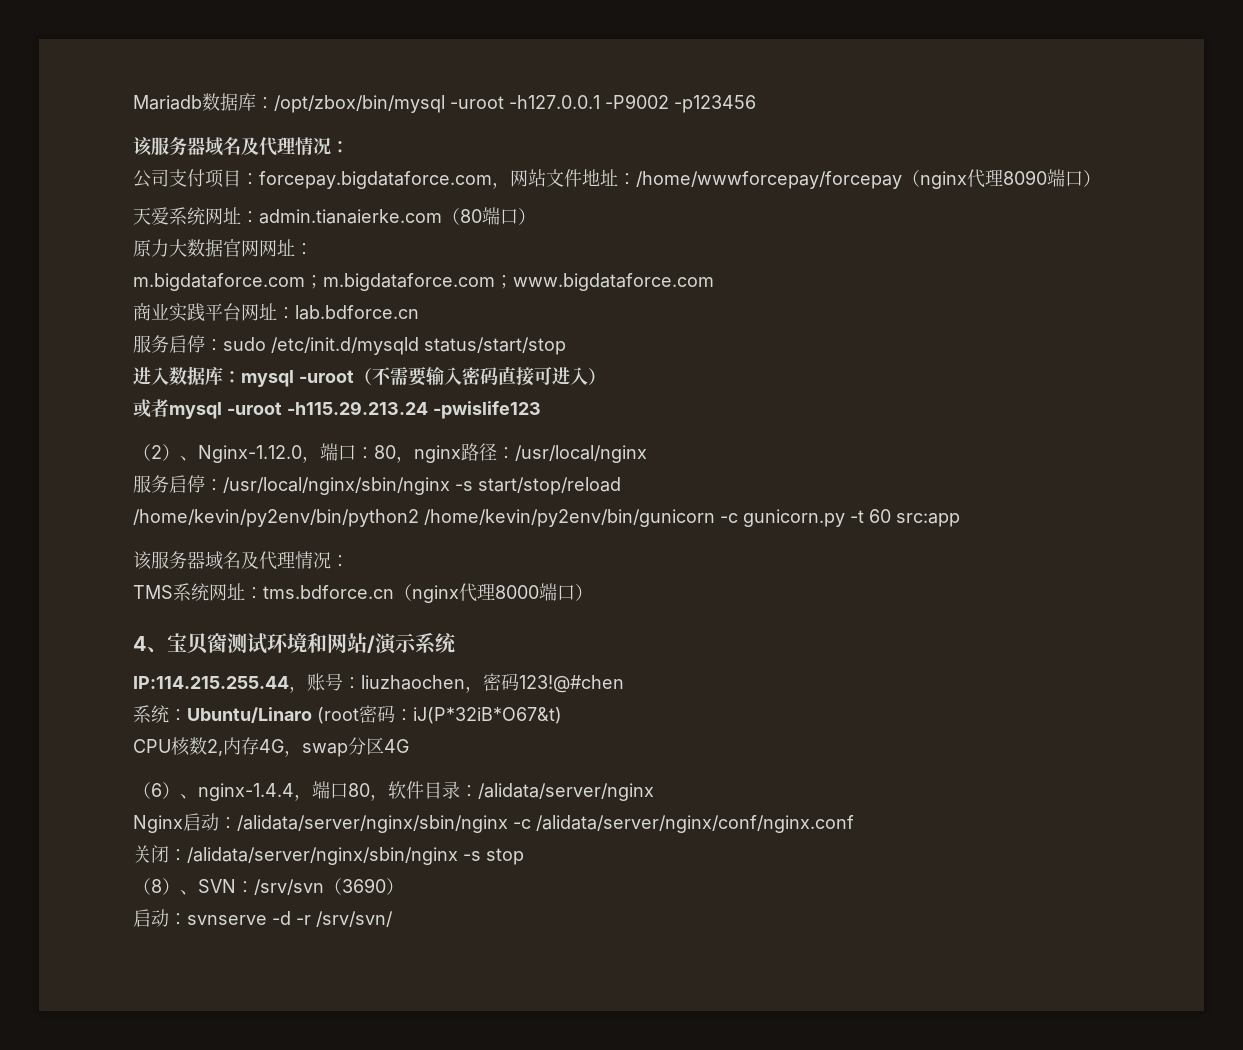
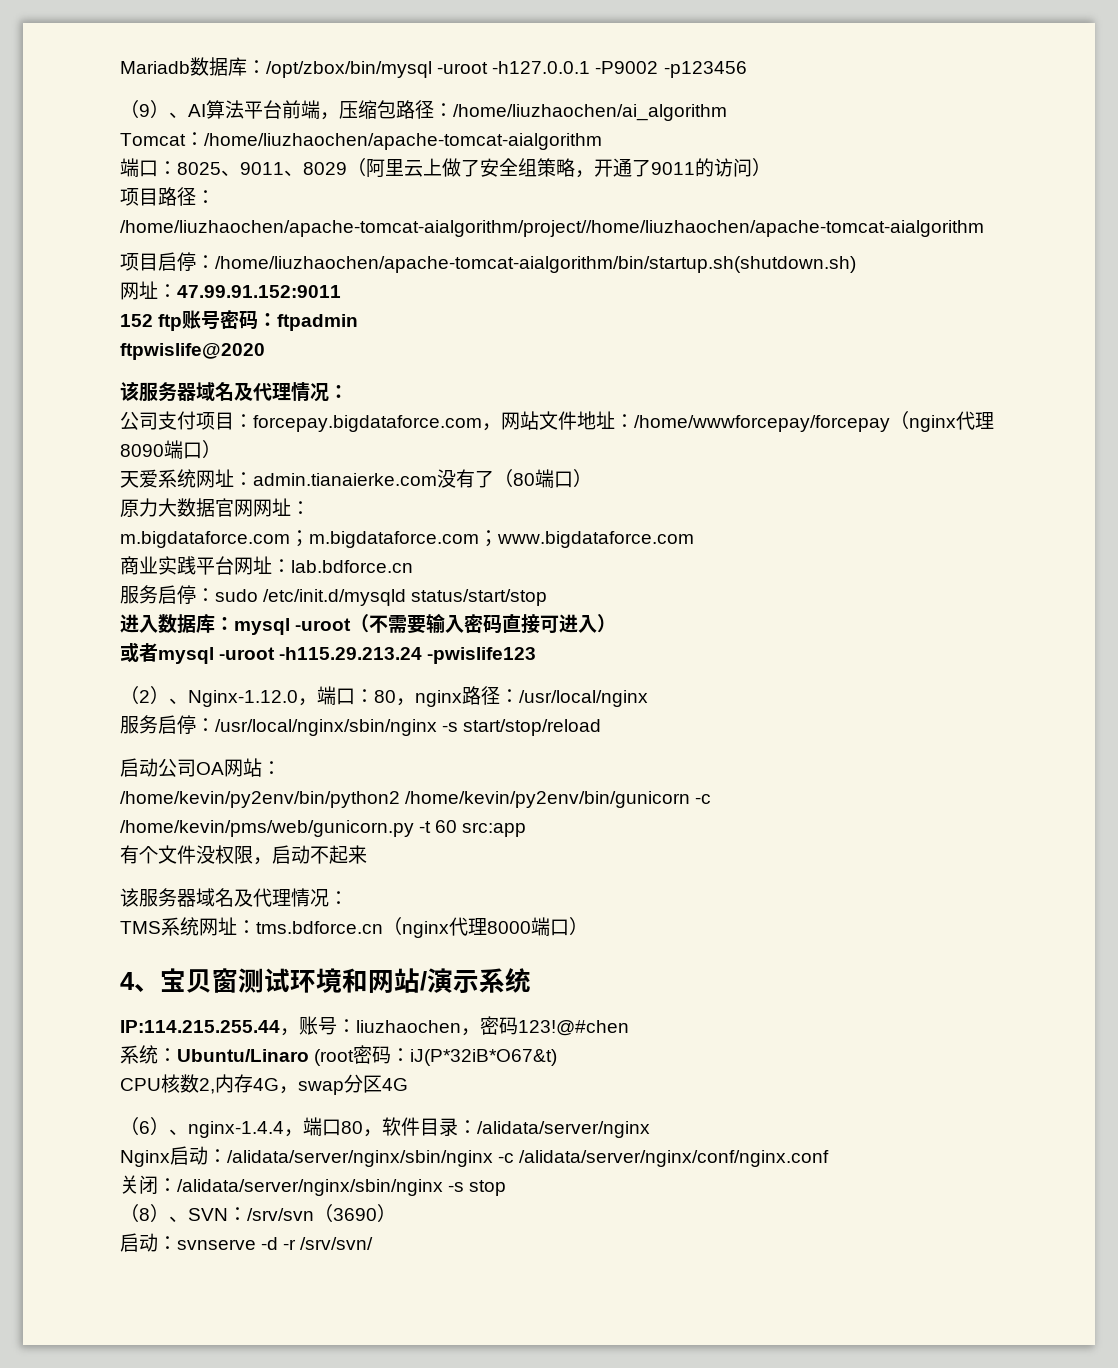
(756, 104) none -> [120,100,727,121] [120,132,602,150] [120,158,771,178] [120,187,215,206] [120,220,984,237] [120,252,856,273] [120,281,341,300] [120,310,359,331] [120,343,265,360] // （9）、AI算法平台前端，压缩包路径：/home/liuzhaochen/ai_algorithm // Tomcat：/home/liuzhaochen/apache-tomcat-aialgorithm // 端口：8025、9011、8029（阿里云上做了安全组策略，开通了9011的访问） // 项目路径：/home/liuzhaochen/apache-tomcat-aialgorithm/project//home/liuzhaochen/apache-tomcat-aialgorithm // 项目启停：/home/liuzhaochen/apache-tomcat-aialgorithm/bin/startup.sh(shutdown.sh) // 网址：47.99.91.152:9011 // 152 ftp账号密码：ftpadmin // ftpwislife@2020
(442, 216) none -> [437,469,494,488] 没有了
(621, 486) none -> [120,758,281,777] // 启动公司OA网站：
[743,509,845,527] gunicorn.py -> [120,820,414,837] /home/kevin/pms/web/gunicorn.py
(960, 520) none -> [120,845,367,865] // 有个文件没权限，启动不起来

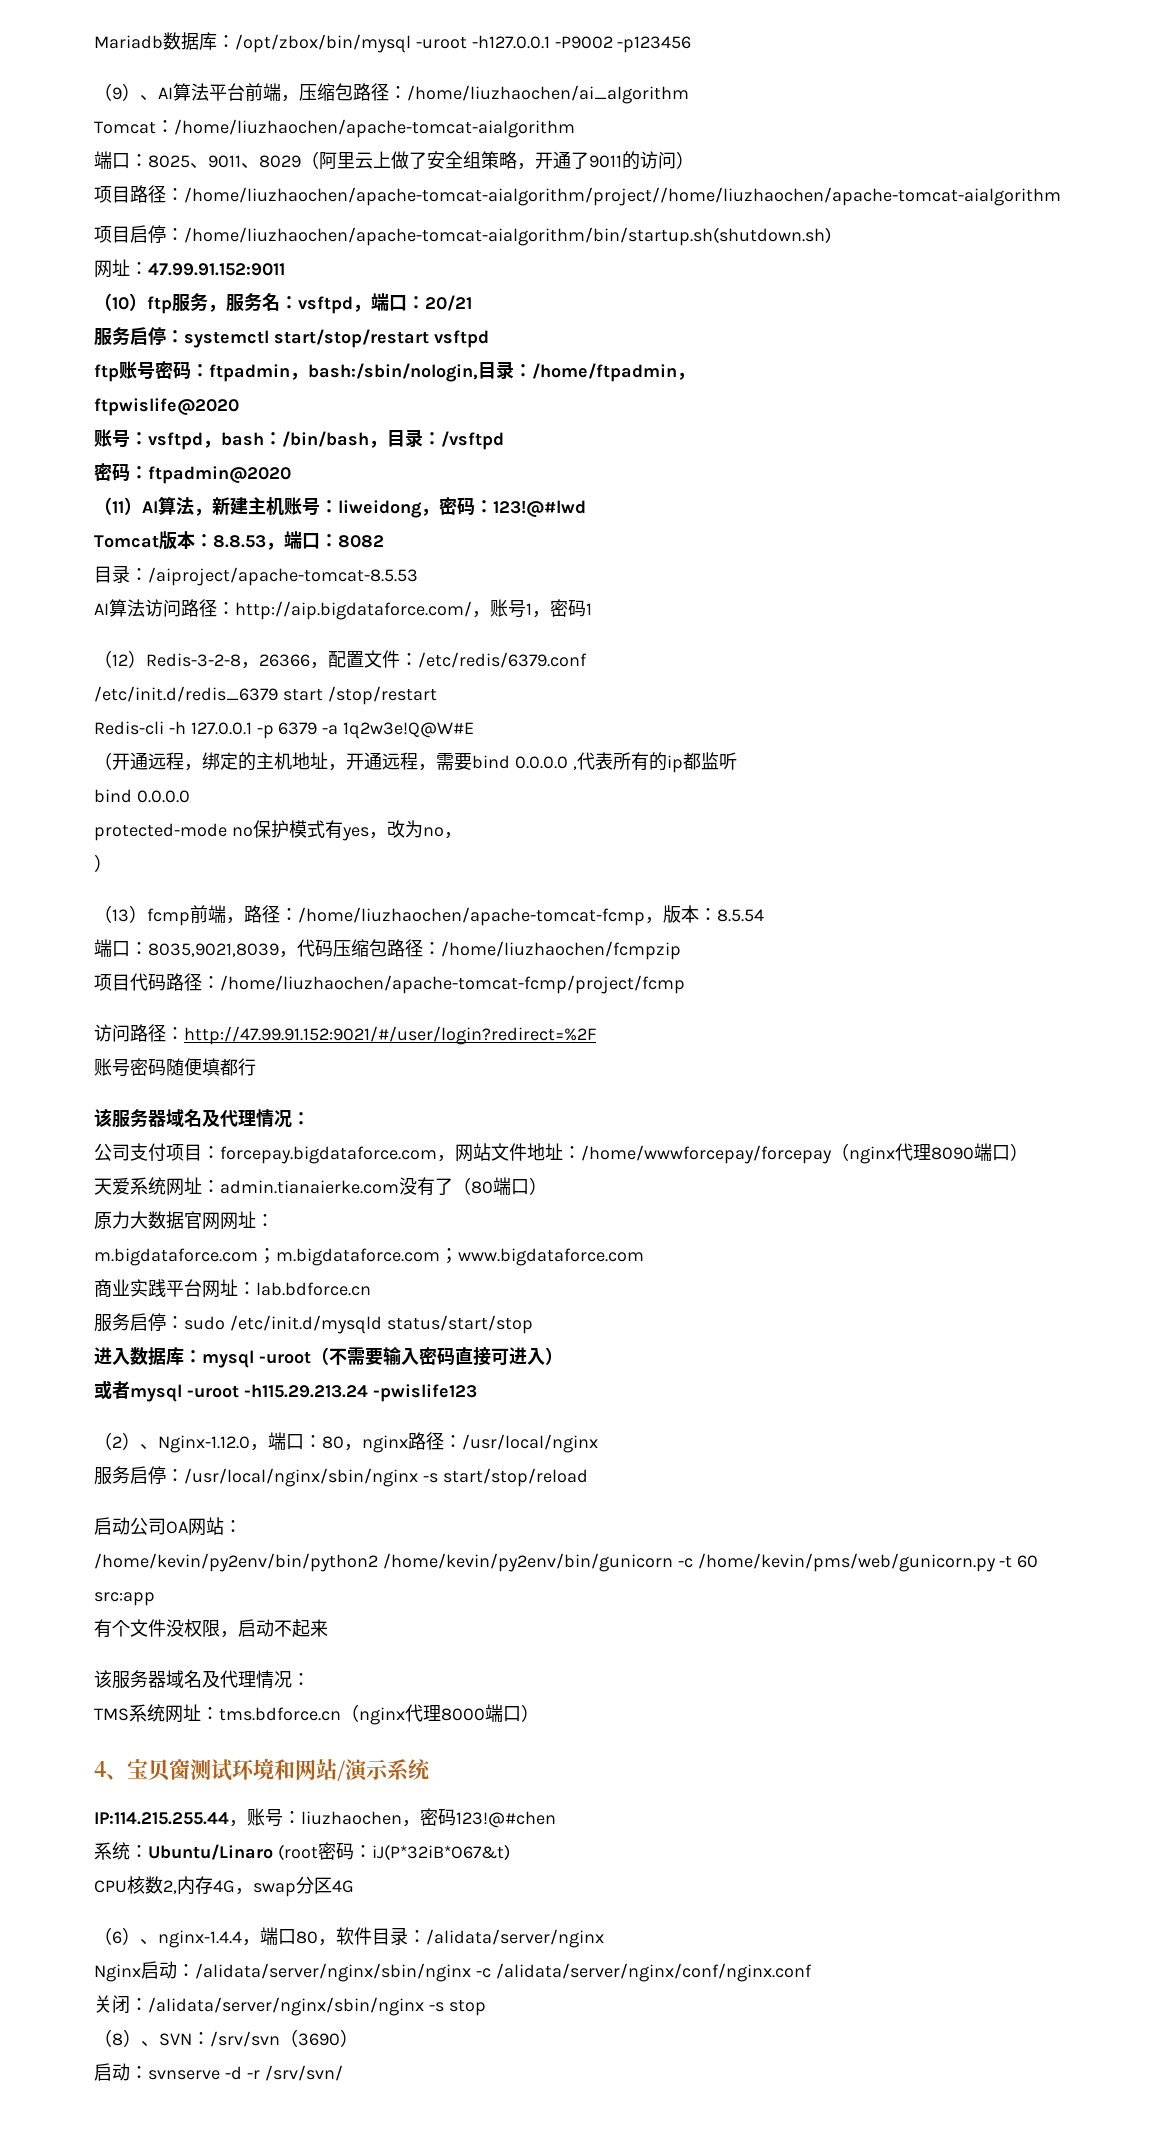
[120,314,153,327] 152 -> [94,293,472,314] [94,327,489,348] （10）ftp服务，服务名：vsftpd，端口：20/21 // 服务启停：systemctl start/stop/restart vsftpd //
[120,343,265,360] // ftpwislife@2020 -> [290,361,695,382] [94,398,239,416] [94,429,504,450] [94,463,291,484] [94,496,586,518] [94,531,384,550] [94,565,418,586] [94,599,592,620] [94,650,587,669] [94,686,437,705] [94,721,475,739] [94,752,737,773] [94,789,190,803] [94,820,462,841] [94,854,112,872] [94,905,764,926] [94,939,681,960] [94,973,685,994] [94,1024,596,1045] [94,1058,256,1077] ，bash:/sbin/nologin,目录：/home/ftpadmin， // ftpwislife@2020 // 账号：vsftpd，bash：/bin/bash，目录：/vsftpd // 密码：ftpadmin@2020 // （11）AI算法，新建主机账号：liweidong，密码：123!@#lwd // Tomcat版本：8.8.53，端口：8082 // 目录：/aiproject/apache-tomcat-8.5.53 // AI算法访问路径：http://aip.bigdataforce.com/，账号1，密码1 // （12）Redis-3-2-8，26366，配置文件：/etc/redis/6379.conf // /etc/init.d/redis_6379 start /stop/restart // Redis-cli -h 127.0.0.1 -p 6379 -a 1q2w3e!Q@W#E // （开通远程，绑定的主机地址，开通远程，需要bind 0.0.0.0 ,代表所有的ip都监听 // bind 0.0.0.0 // protected-mode no保护模式有yes，改为no， // ） // （13）fcmp前端，路径：/home/liuzhaochen/apache-tomcat-fcmp，版本：8.5.54 // 端口：8035,9021,8039，代码压缩包路径：/home/liuzhaochen/fcmpzip // 项目代码路径：/home/liuzhaochen/apache-tomcat-fcmp/project/fcmp // 访问路径：http://47.99.91.152:9021/#/user/login?redirect=%2F // 账号密码随便填都行

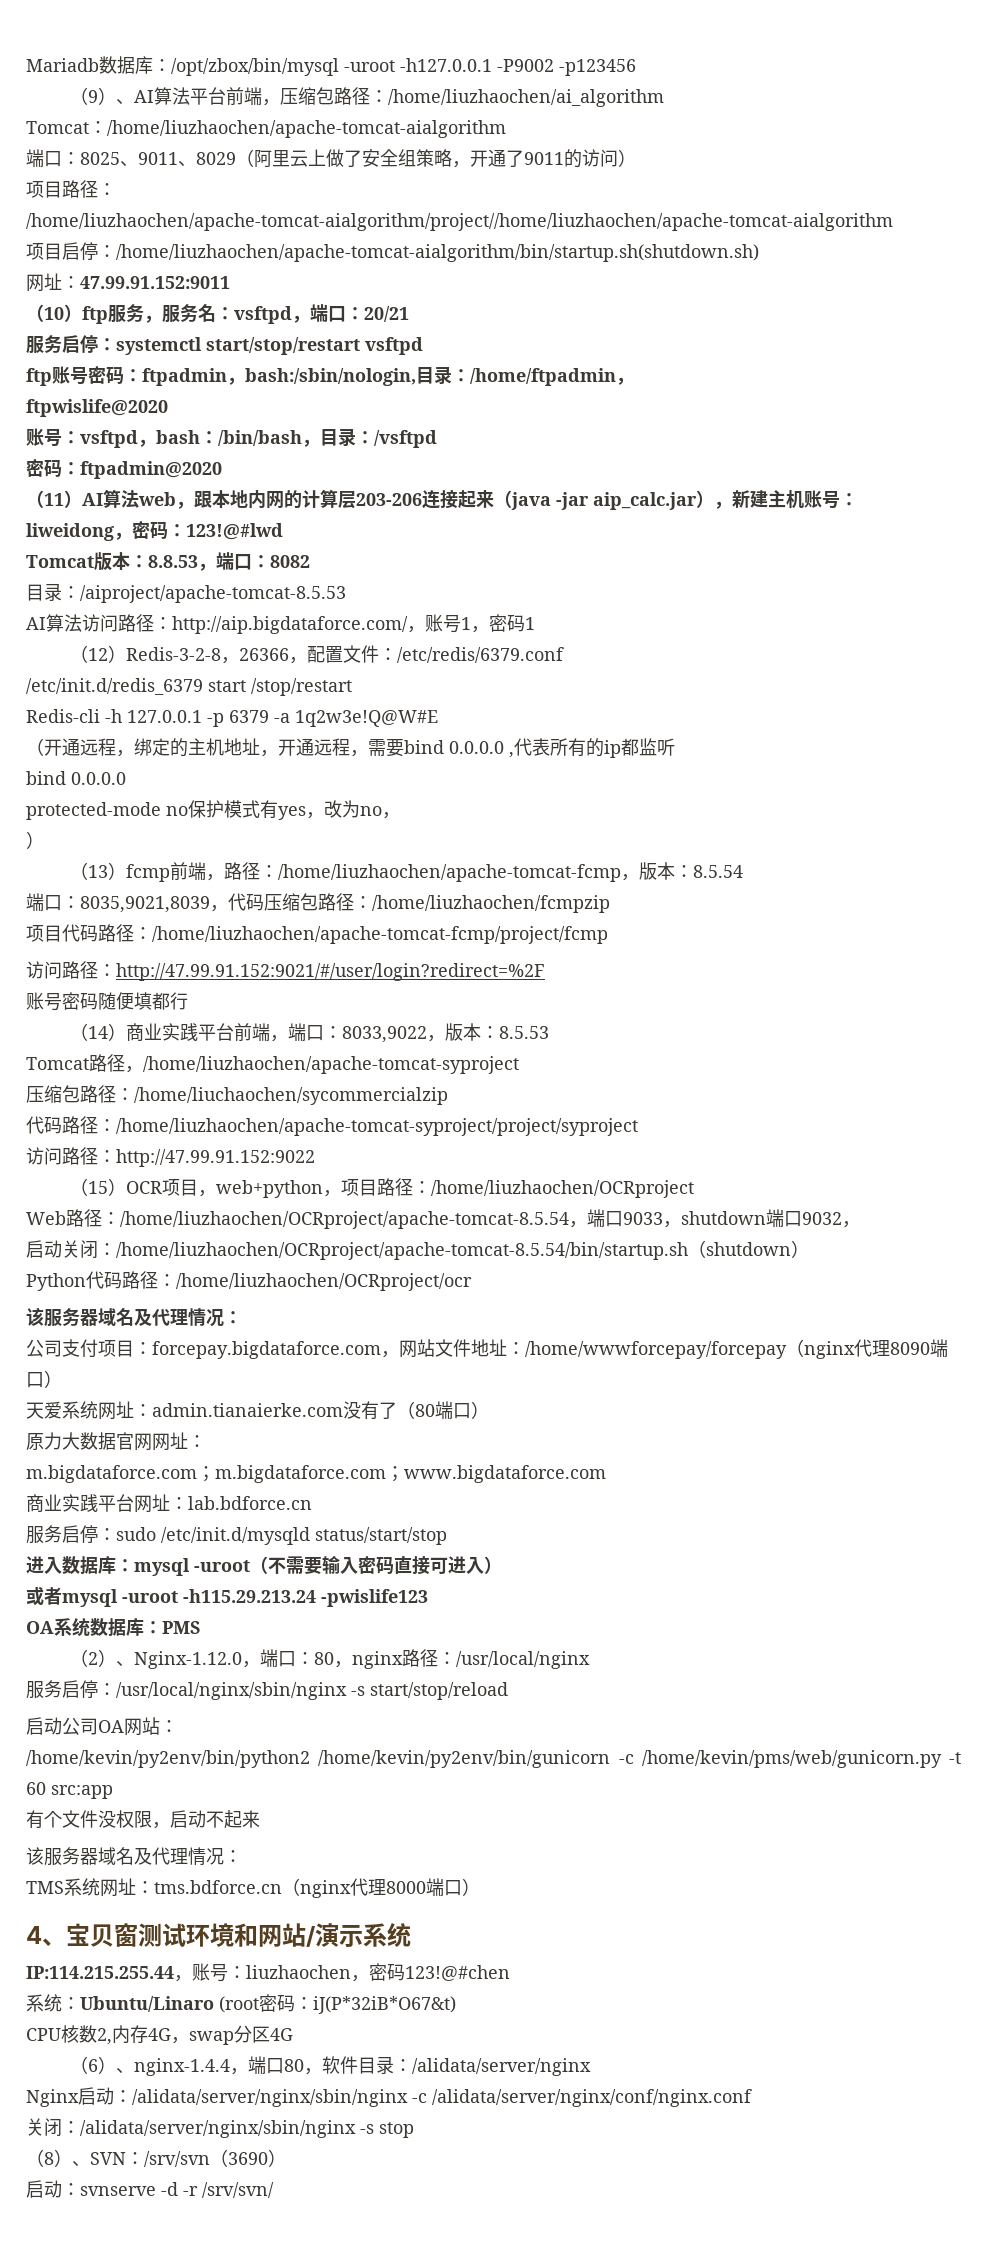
(194, 506) none -> [138,489,714,510] web，跟本地内网的计算层203-206连接起来（java -jar aip_calc.jar）
(256, 1067) none -> [69,1023,549,1043] [26,1054,519,1074] [26,1085,448,1105] [26,1116,638,1136] [26,1147,315,1167] [69,1178,694,1198] [26,1209,860,1229] [26,1240,809,1260] [26,1271,472,1291] // （14）商业实践平台前端，端口：8033,9022，版本：8.5.53 // Tomcat路径，/home/liuzhaochen/apache-tomcat-syproject // 压缩包路径：/home/liuchaochen/sycommercialzip // 代码路径：/home/liuzhaochen/apache-tomcat-syproject/project/syproject // 访问路径：http://47.99.91.152:9022 // （15）OCR项目，web+python，项目路径：/home/liuzhaochen/OCRproject // Web路径：/home/liuzhaochen/OCRproject/apache-tomcat-8.5.54，端口9033，shutdown端口9032， // 启动关闭：/home/liuzhaochen/OCRproject/apache-tomcat-8.5.54/bin/startup.sh（shutdown） // Python代码路径：/home/liuzhaochen/OCRproject/ocr
(477, 1393) none -> [26,1617,201,1637] // OA系统数据库：PMS

